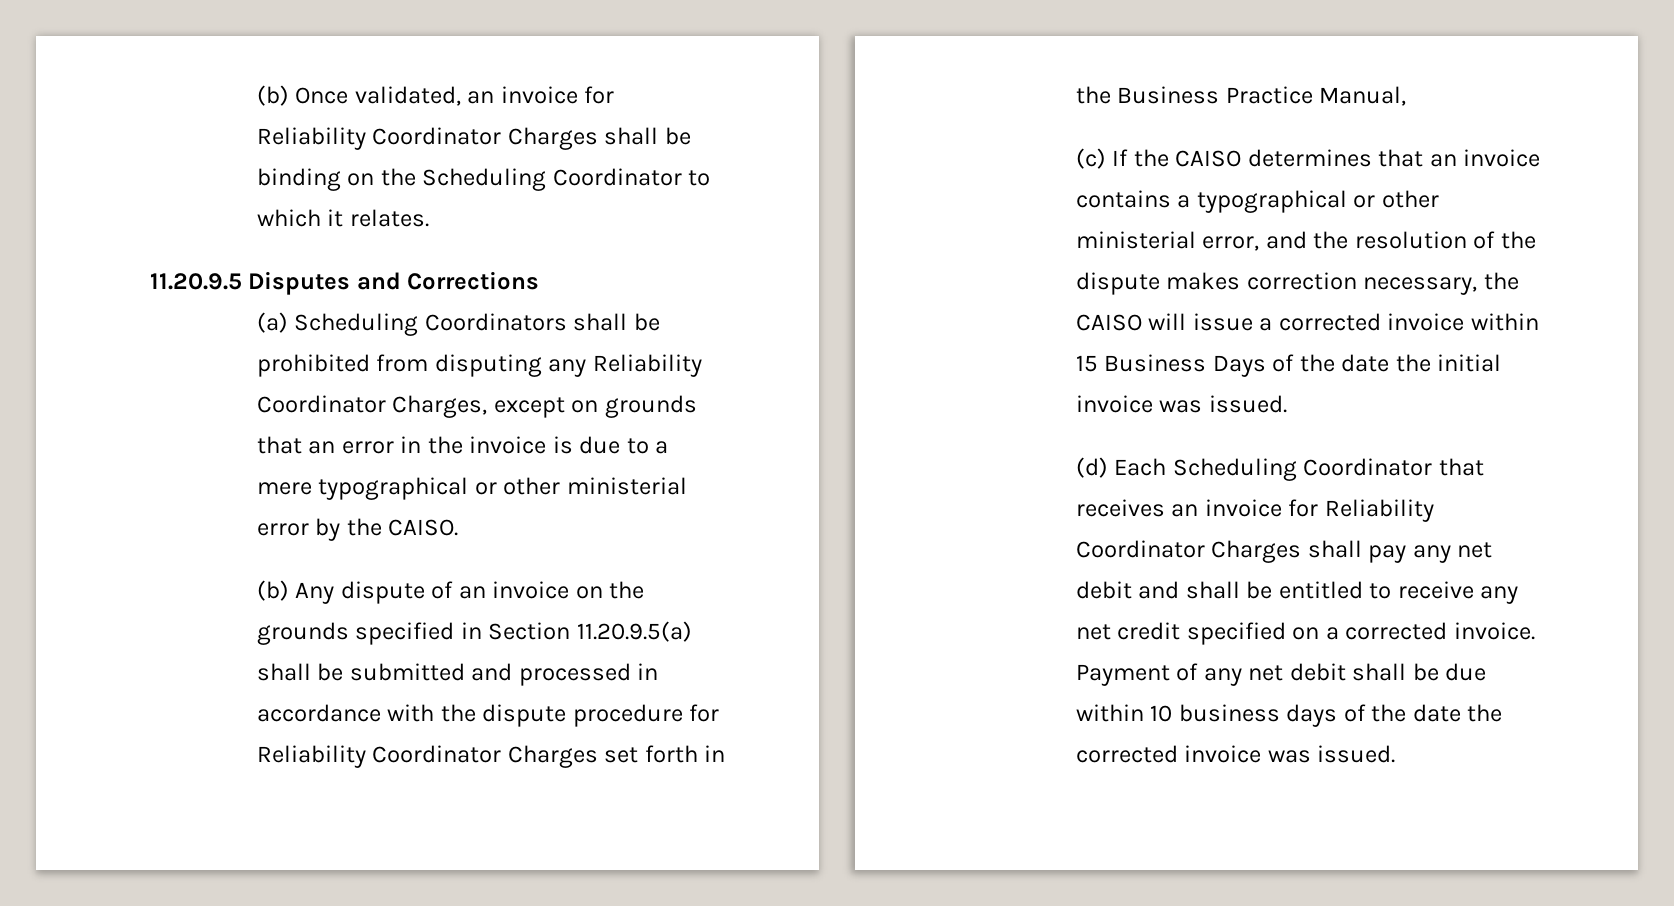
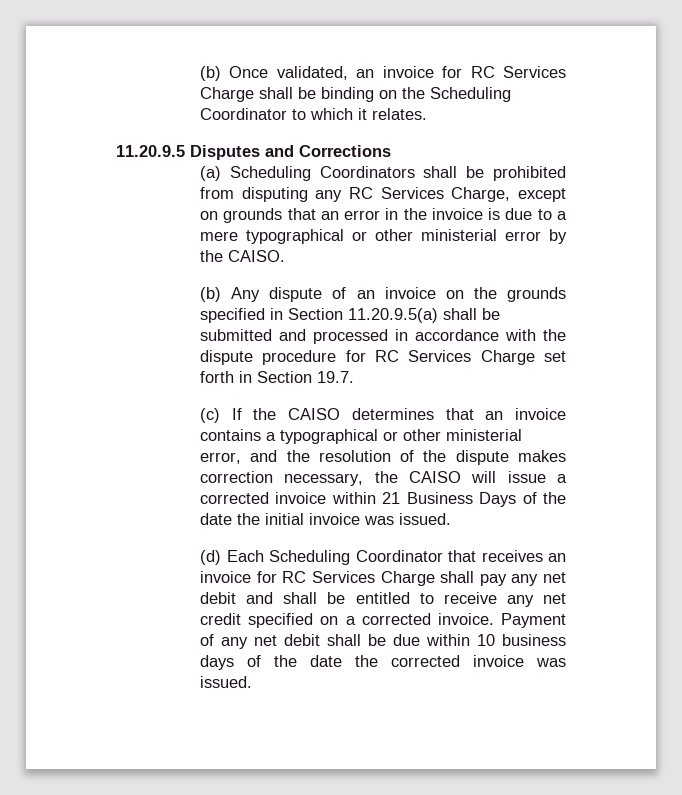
[256,127,598,150] Reliability Coordinator Charges -> [470,66,566,78] [200,87,255,102] RC Services Charge
[592,354,702,377] [256,395,488,418] Reliability Coordinator Charges, -> [349,187,511,202] RC Services Charge,
[256,745,726,768] [1075,86,1407,106] Reliability Coordinator Charges set forth in the Business Practice Manual, -> [375,350,566,365] [200,371,355,383] RC Services Charge set forth in Section 19.7.
[1075,355,1098,372] 15 -> [382,492,401,504] 21
[1324,499,1434,522] [1075,540,1302,563] Reliability Coordinator Charges -> [282,571,435,586] RC Services Charge

